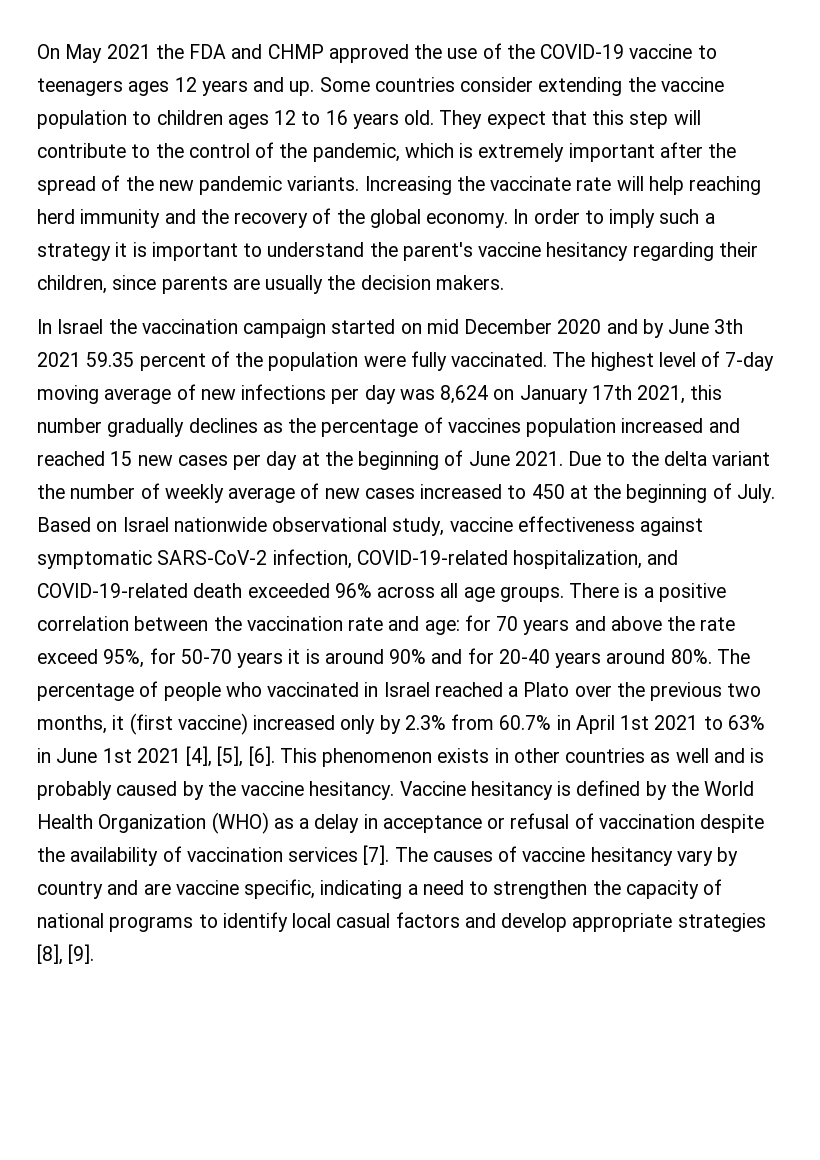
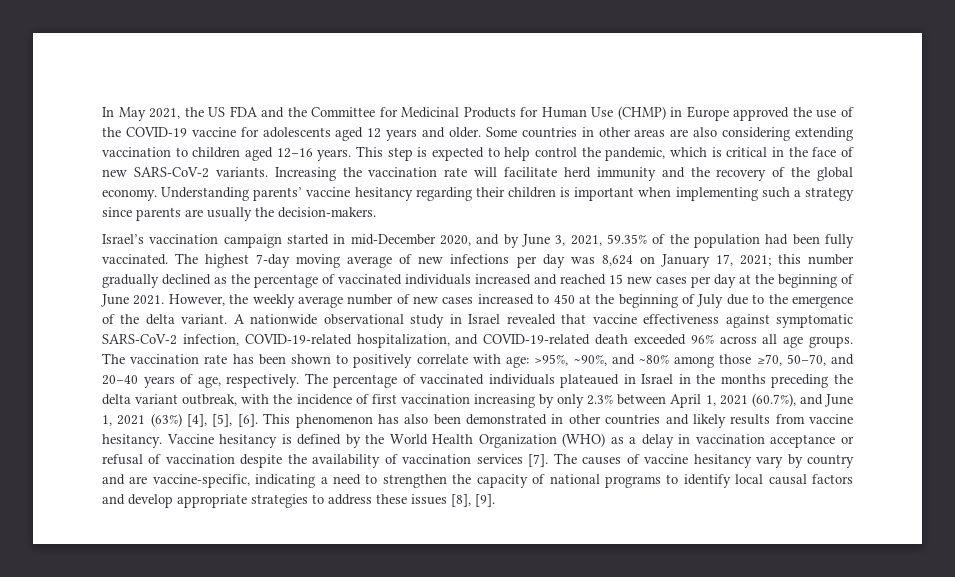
[37,44,324,63] On May 2021 the FDA and CHMP -> [102,106,729,121] In May 2021, the US FDA and the Committee for Medicinal Products for Human Use (CHMP) in Europe
[697,45,717,59] [37,78,170,96] to teenagers ages -> [240,127,364,141] for adolescents aged
[289,81,315,96] up. -> [449,127,482,138] older.
[460,77,724,96] [37,110,701,129] [37,142,737,162] [37,175,283,195] consider extending the vaccine population to children ages 12 to 16 years old. They expect that this step will contribute to the control of the pandemic, which is extremely important after the spread of the new pandemic -> [581,127,854,141] [102,146,854,161] [102,167,209,178] in other areas are also considering extending vaccination to children aged 12–16 years. This step is expected to help control the pandemic, which is critical in the face of new SARS-CoV-2
[490,176,572,191] vaccinate -> [368,167,438,177] vaccination
[648,176,762,195] help reaching -> [504,167,557,177] facilitate
[513,209,715,228] [37,242,758,261] [37,275,107,294] In order to imply such a strategy it is important to understand the parent's vaccine hesitancy regarding their children, -> [161,187,854,201] Understanding parents’ vaccine hesitancy regarding their children is important when implementing such a strategy
[360,275,504,290] [37,319,744,338] [37,352,206,371] decision makers. // In Israel the vaccination campaign started on mid December 2020 and by June 3th 2021 59.35 percent -> [278,207,376,218] [102,234,647,248] decision-makers. // Israel’s vaccination campaign started in mid-December 2020, and by June 3, 2021, 59.35%
[363,355,406,367] were -> [765,234,820,245] had been
[658,351,721,367] level of -> (250, 261) none
[591,385,686,404] 17th 2021, -> [715,254,771,266] 17, 2021;
[188,418,258,433] declines -> [162,274,211,285] declined
[447,418,617,437] vaccines population -> [338,274,471,285] vaccinated individuals
[568,451,771,466] [37,483,160,499] Due to the delta variant the number of -> [168,294,249,306] However, the
(296, 495) none -> [347,294,394,305] number
[736,484,775,503] [37,517,445,536] July. Based on Israel nationwide observational study, -> [697,294,854,308] [102,314,587,328] July due to the emergence of the delta variant. A nationwide observational study in Israel revealed that
[569,583,726,602] [37,615,736,635] [37,648,750,668] [37,681,762,701] [37,713,765,735] [37,748,181,763] There is a positive correlation between the vaccination rate and age: for 70 years and above the rate exceed 95%, for 50-70 years it is around 90% and for 20-40 years around 80%. The percentage of people who vaccinated in Israel reached a Plato over the previous two months, it (first vaccine) increased only by 2.3% from 60.7% in April 1st 2021 to 63% in June 1st 2021 -> [102,353,855,368] [102,373,853,388] [102,393,853,408] [102,413,182,427] The vaccination rate has been shown to positively correlate with age: >95%, ~90%, and ~80% among those ≥70, 50–70, and 20–40 years of age, respectively. The percentage of vaccinated individuals plateaued in Israel in the months preceding the delta variant outbreak, with the incidence of first vaccination increasing by only 2.3% between April 1, 2021 (60.7%), and June 1, 2021 (63%)
[437,748,765,763] [37,781,236,800] exists in other countries as well and is probably caused by the -> [377,414,805,428] has also been demonstrated in other countries and likely results from
(378, 821) none -> [695,434,765,444] vaccination
[175,879,316,899] vaccine specific, -> [152,474,250,488] vaccine-specific,
[336,913,391,928] casual -> [768,474,807,485] causal
(766, 922) none -> [312,494,447,505] to address these issues

